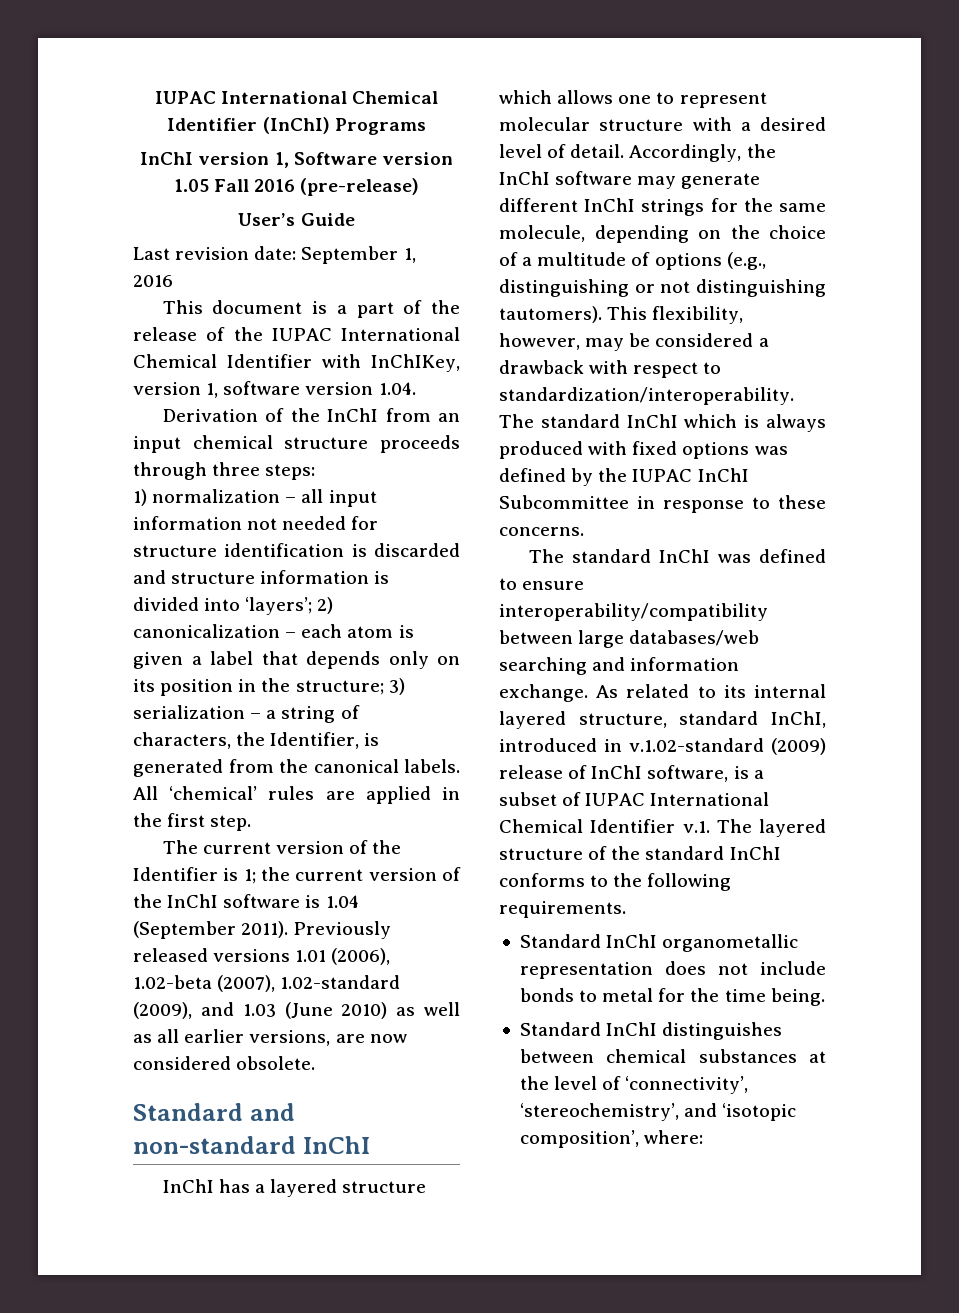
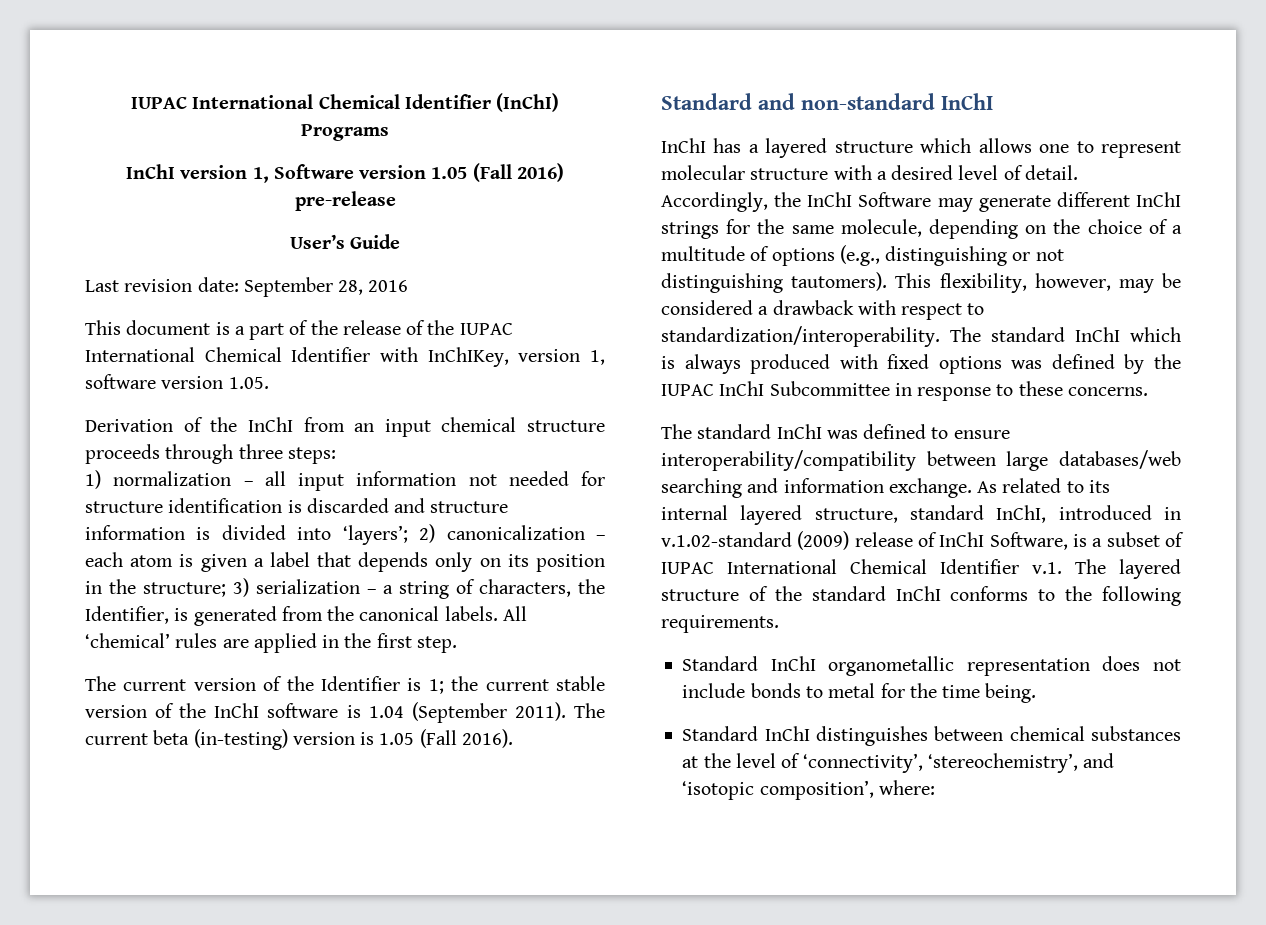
[213,178,420,196] Fall 2016 (pre-release) -> [472,163,564,182] [294,191,396,211] (Fall 2016) pre-release
[403,248,416,263] 1, -> [338,280,364,295] 28,
[378,382,416,395] 1.04. -> [228,377,269,389] 1.05.
(364, 875) none -> [555,676,605,691] stable
[293,921,392,939] [133,948,391,965] [133,975,401,992] [133,1002,460,1019] [133,1029,407,1046] [133,1056,316,1070] Previously released versions 1.01 (2006), 1.02-beta (2007), 1.02-standard (2009), and 1.03 (June 2010) as well as all earlier versions, are now considered obsolete. -> [573,703,605,718] [85,729,513,750] The current beta (in-testing) version is 1.05 (Fall 2016).
[555,171,633,185] software -> [858,192,932,207] Software
[647,765,729,782] software, -> [989,532,1068,550] Software,

